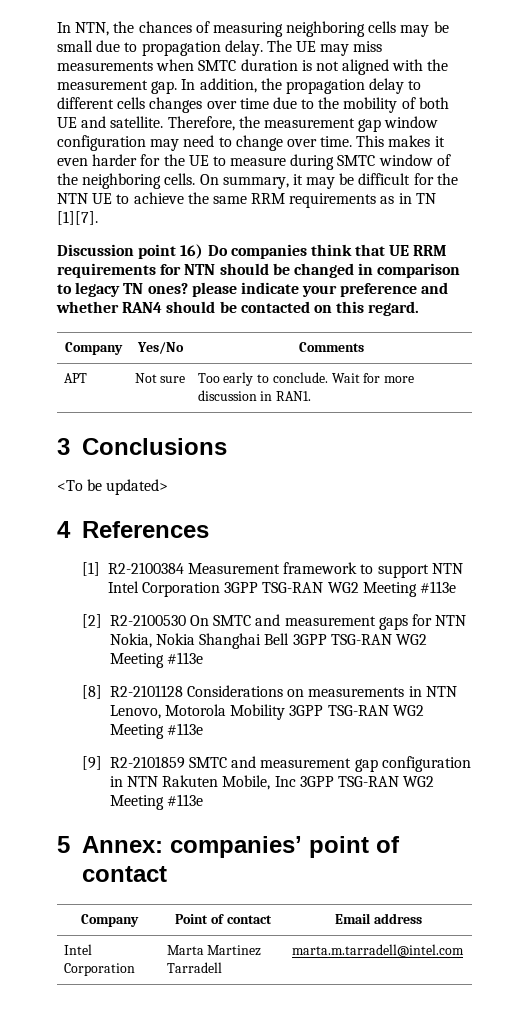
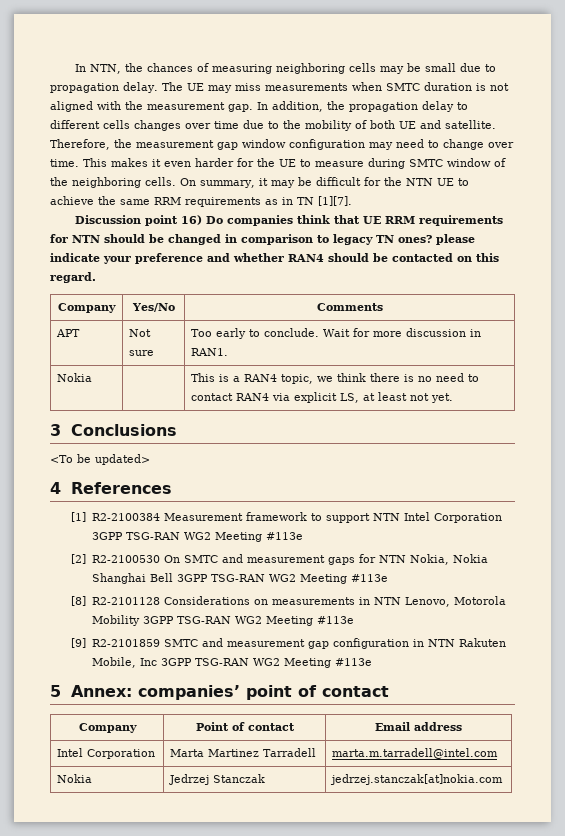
(312, 396) none -> [57,373,93,382] [191,373,480,384] [191,392,454,403] // Nokia | | This is a RAN4 topic, we think there is no need to contact RAN4 via explicit LS, at least not yet.
(464, 950) none -> [57,774,93,783] [169,774,266,785] [330,774,504,785] // Nokia | Jedrzej Stanczak | jedrzej.stanczak[at]nokia.com

